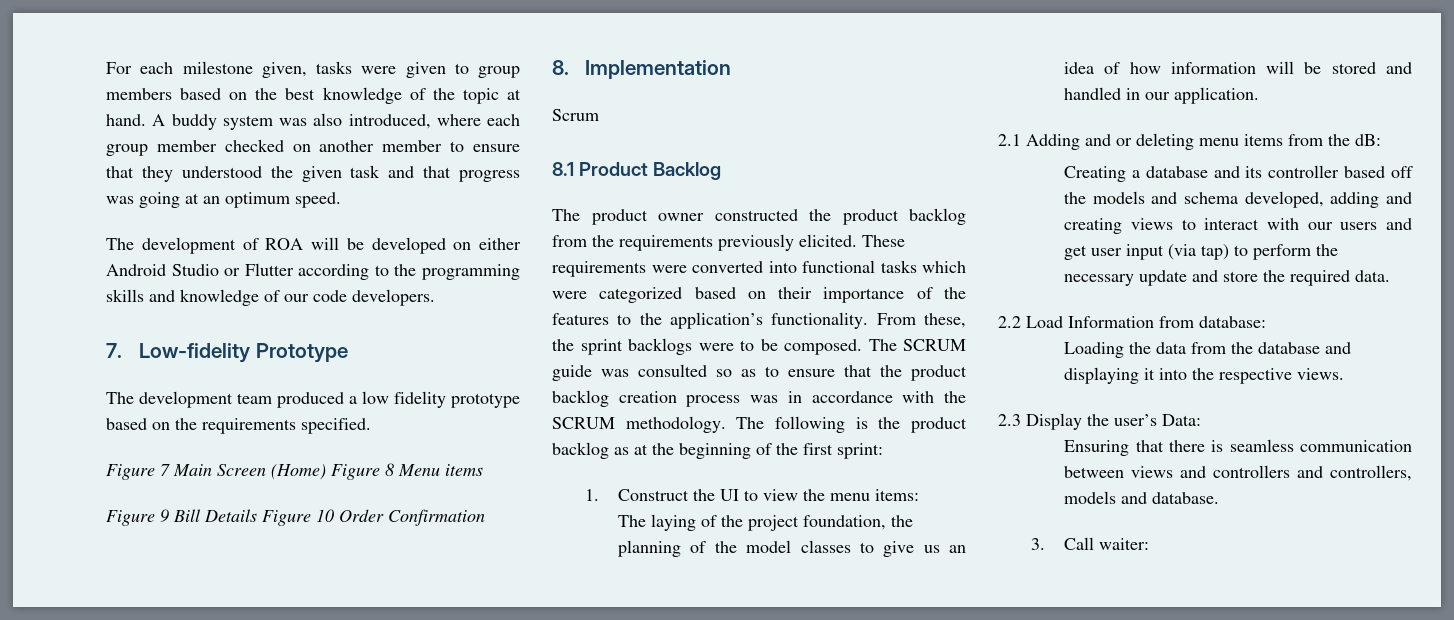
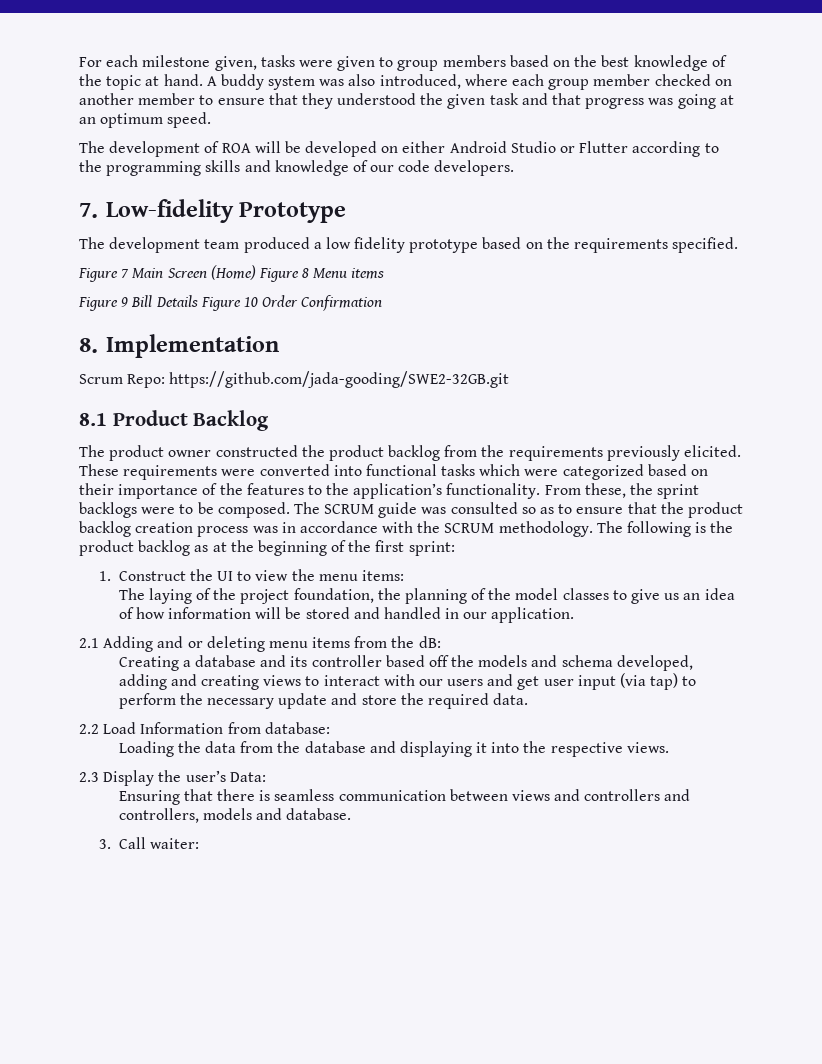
(599, 115) none -> [127,371,510,388] Repo: https://github.com/jada-gooding/SWE2-32GB.git

